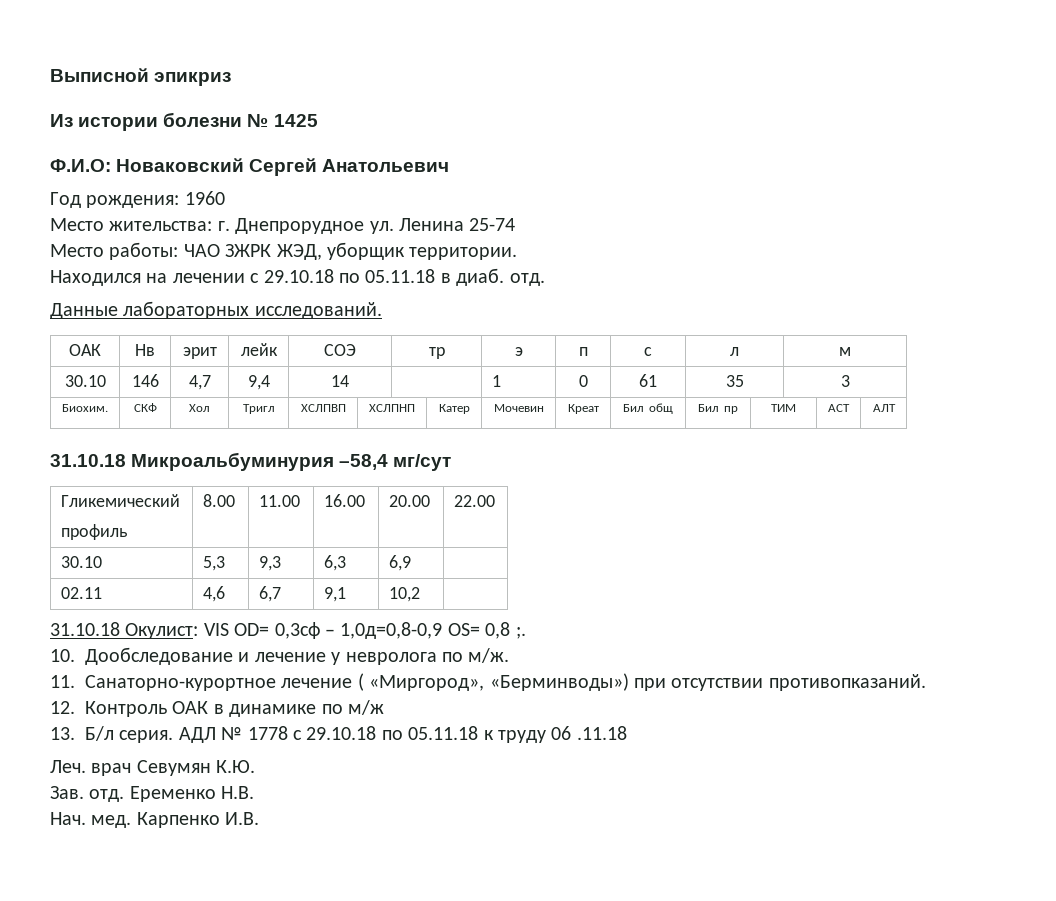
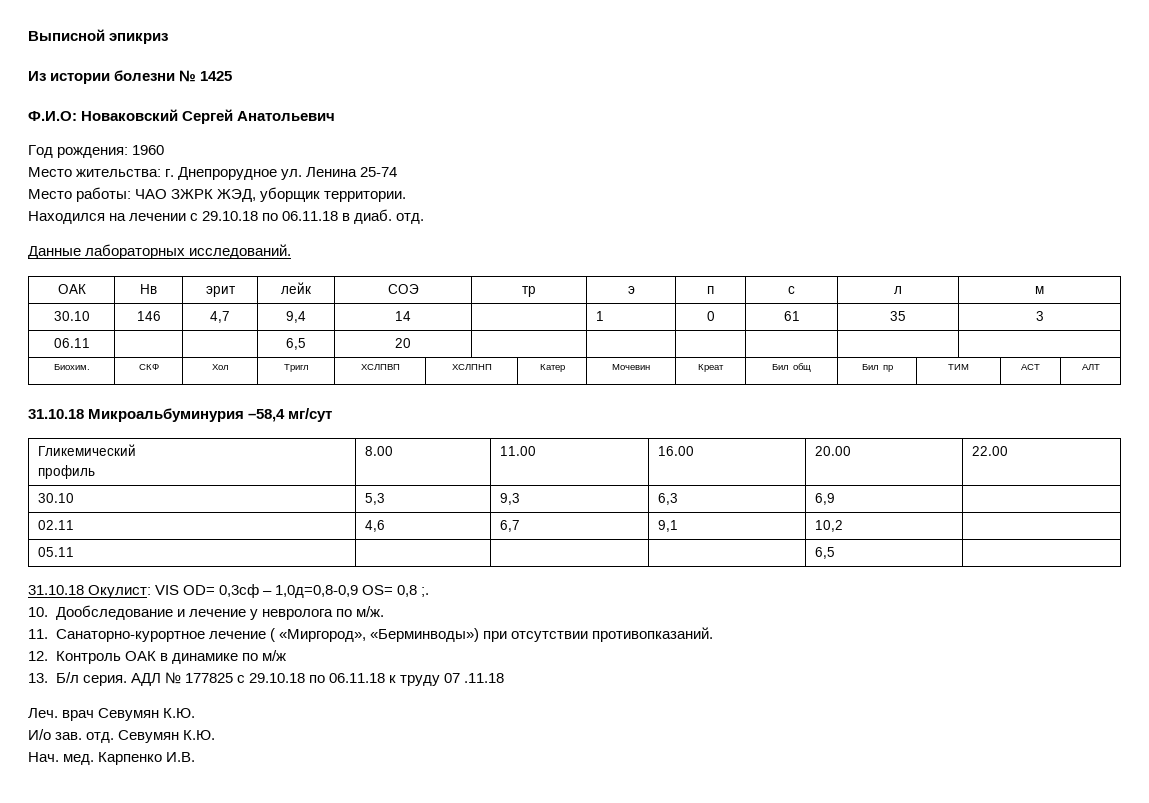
[365,269,436,283] 05.11.18 -> [282,211,339,221] 06.11.18
(850, 381) none -> [53,338,90,348] [286,338,306,350] [395,338,411,348] // 06.11 | | | 6,5 | 20 | | | | | |
(421, 594) none -> [38,547,75,557] [815,547,836,559] // 05.11 | | | | 6,5 |
[247,726,479,740] 1778 с 29.10.18 по 05.11.18 -> [184,673,385,683] 177825 с 29.10.18 по 06.11.18
[551,726,572,740] 06 -> [444,673,461,683] 07
[50,786,255,802] Зав. отд. Еременко Н.В. -> [28,729,216,743] И/о зав. отд. Севумян К.Ю.

